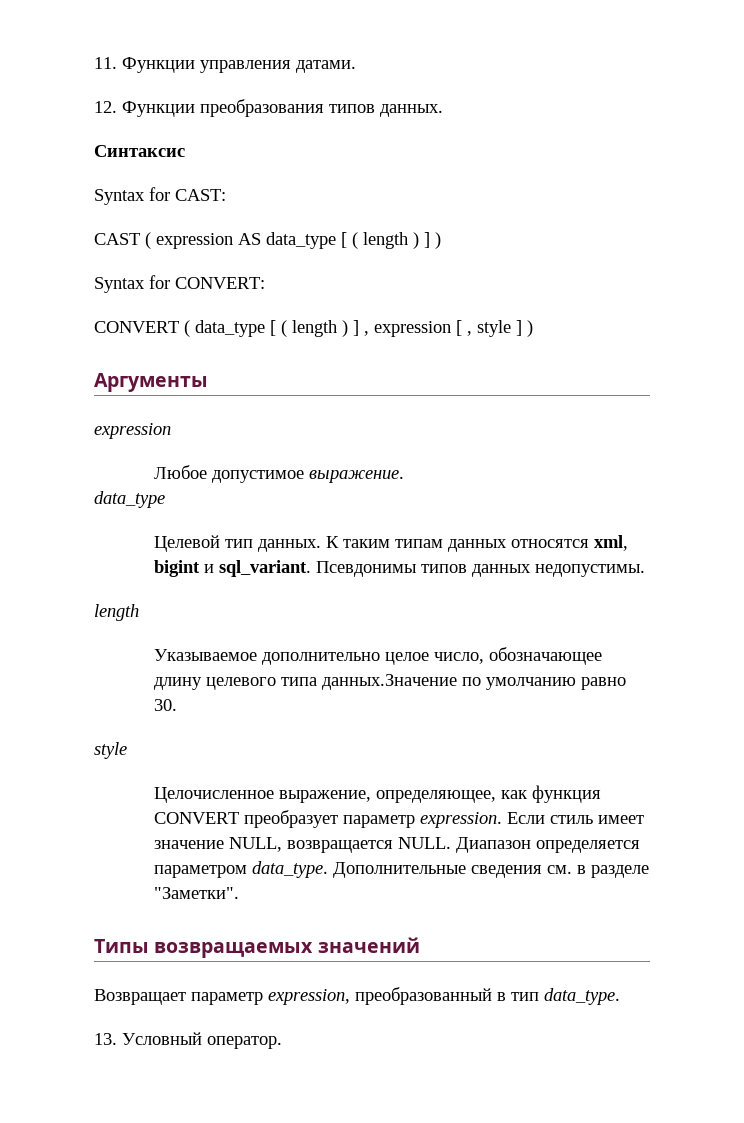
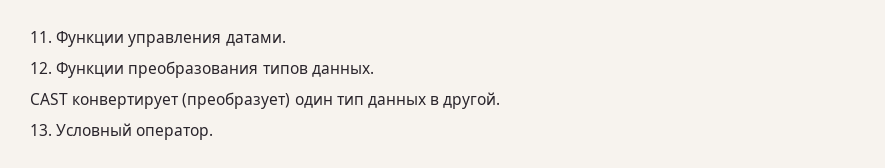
[94,145,185,157] [94,187,226,205] [94,232,441,249] [94,275,265,293] [94,320,533,337] [94,373,208,392] [94,423,171,439] [153,465,404,483] [94,491,165,508] [153,535,628,552] [153,560,645,577] [94,604,139,621] [153,647,602,665] [153,674,626,690] [153,699,177,711] [94,742,127,759] [153,785,601,803] [153,810,644,828] [153,837,640,853] [153,861,649,878] [153,887,239,899] [94,937,420,958] [94,987,620,1005] Синтаксис // Syntax for CAST: // CAST ( expression AS data_type [ ( length ) ] ) // Syntax for CONVERT: // CONVERT ( data_type [ ( length ) ] , expression [ , style ] ) // Аргументы // expression // Любое допустимое выражение. // data_type // Целевой тип данных. К таким типам данных относятся xml, bigint и sql_variant. Псевдонимы типов данных недопустимы. // length // Указываемое дополнительно целое число, обозначающее длину целевого типа данных.Значение по умолчанию равно 30. // style // Целочисленное выражение, определяющее, как функция CONVERT преобразует параметр expression. Если стиль имеет значение NULL, возвращается NULL. Диапазон определяется параметром data_type. Дополнительные сведения см. в разделе "Заметки". // Типы возвращаемых значений // Возвращает параметр expression, преобразованный в тип data_type. -> [30,92,501,109] CAST конвертирует (преобразует) один тип данных в другой.

